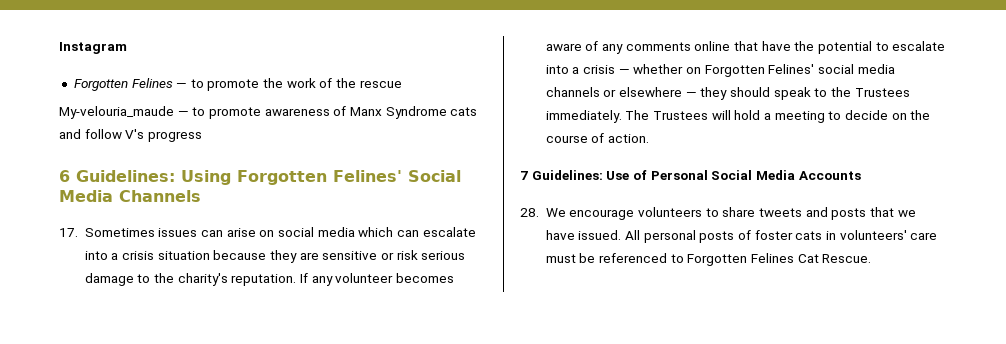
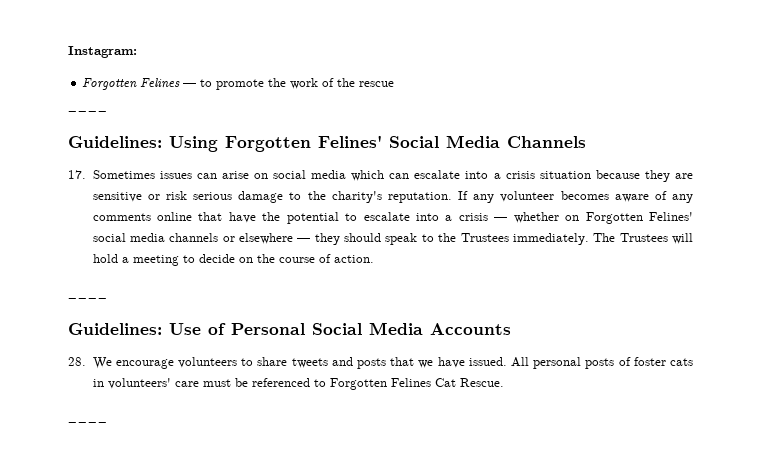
[59,42,127,54] Instagram -> [68,46,137,58] Instagram:
[59,106,478,119] [59,129,202,142] [59,170,70,182] My-velouria_maude — to promote awareness of Manx Syndrome cats and follow V's progress // 6 -> [68,108,108,112] ____ //
[520,171,528,180] 7 -> [68,295,108,299] ____ //
(872, 258) none -> [68,419,108,423] // ____

